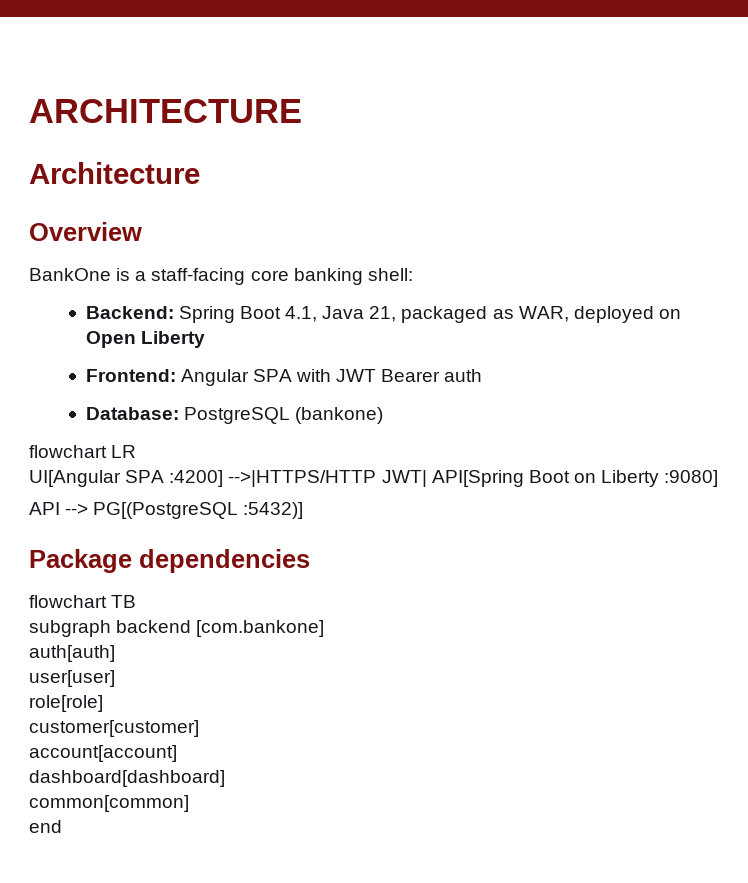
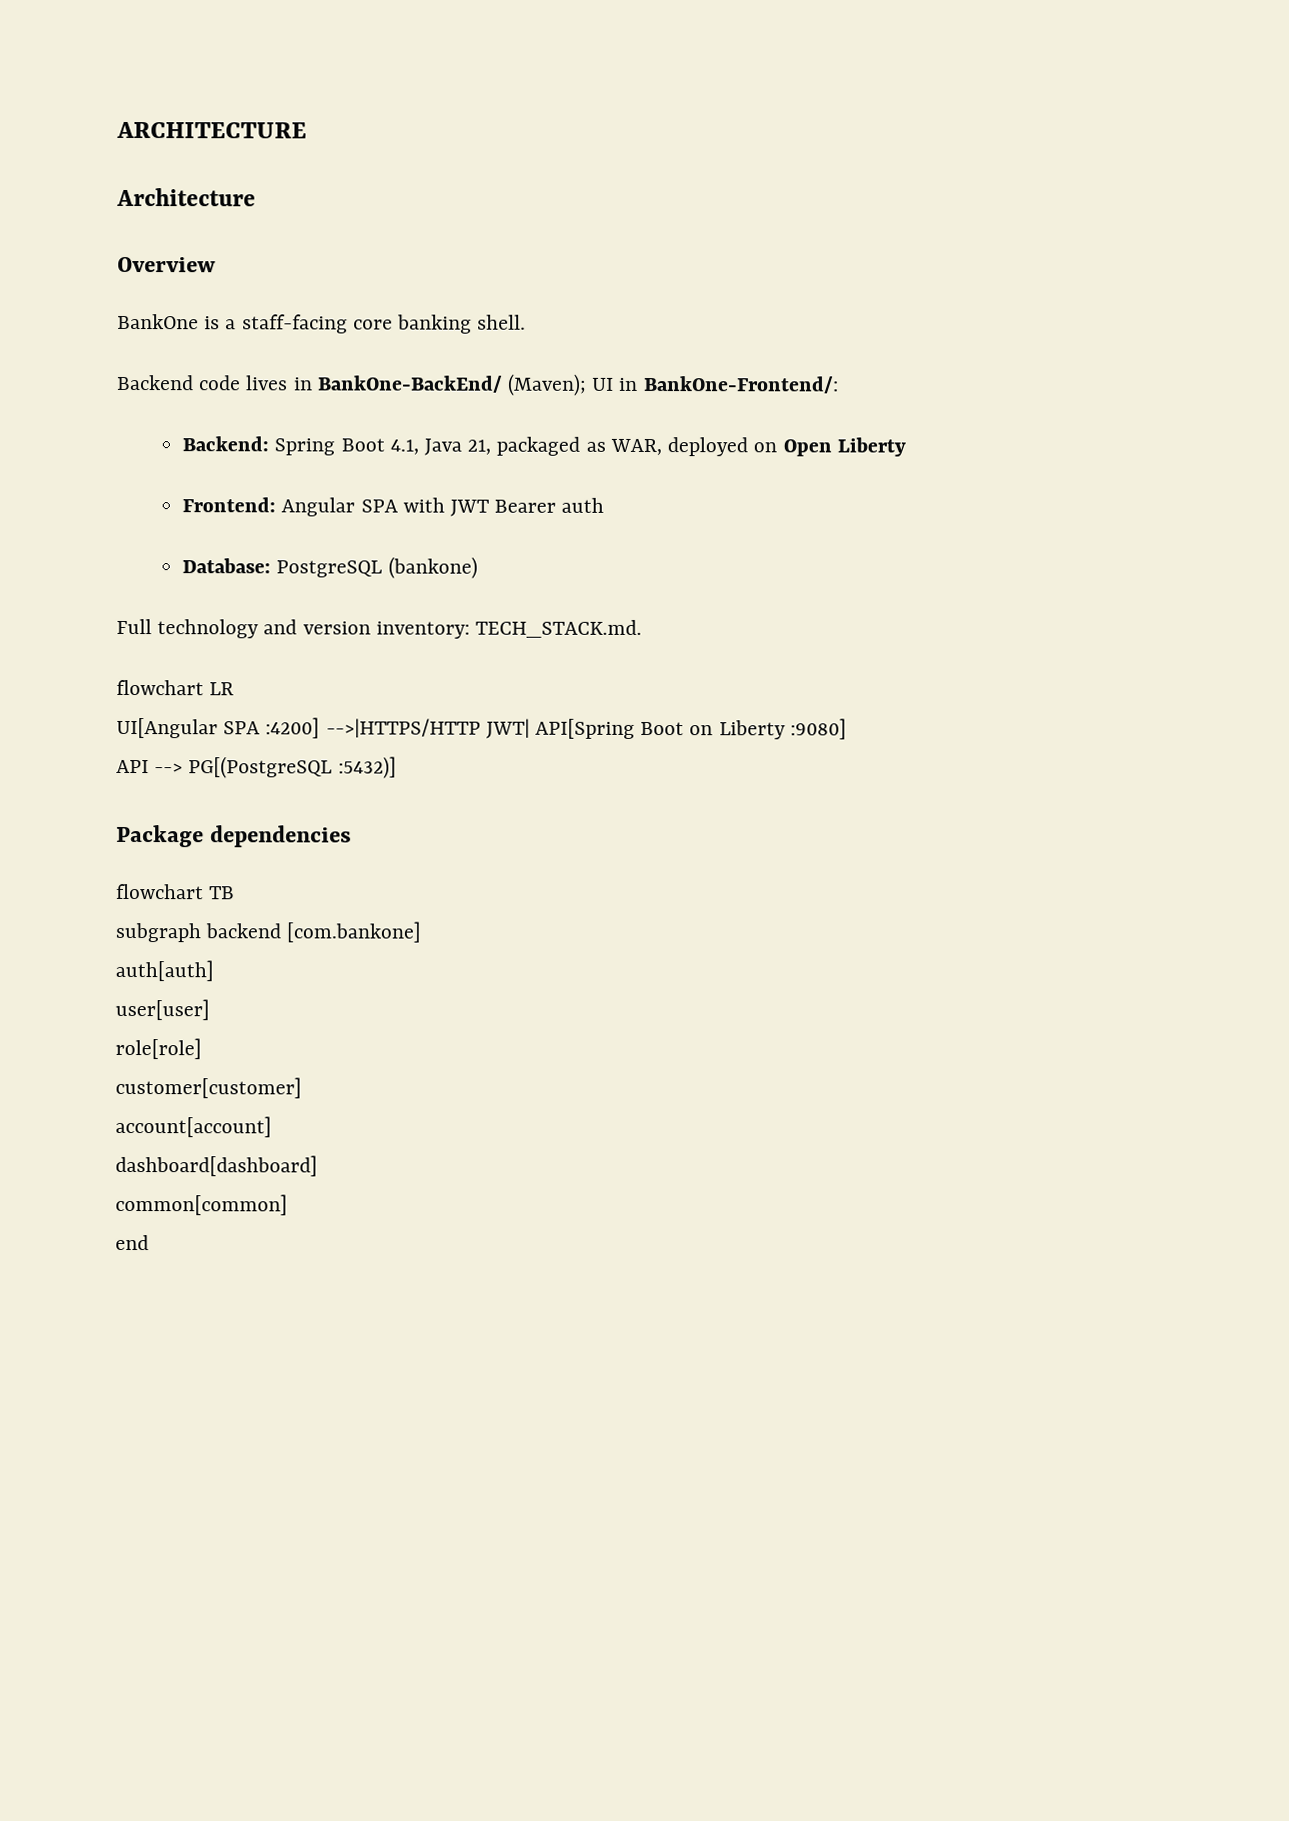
[367,268,413,281] shell: -> [477,314,527,330] [116,373,839,396] shell. // Backend code lives in BankOne-BackEnd/ (Maven); UI in BankOne-Frontend/:
(383, 415) none -> [116,618,643,639] // Full technology and version inventory: TECH_STACK.md.

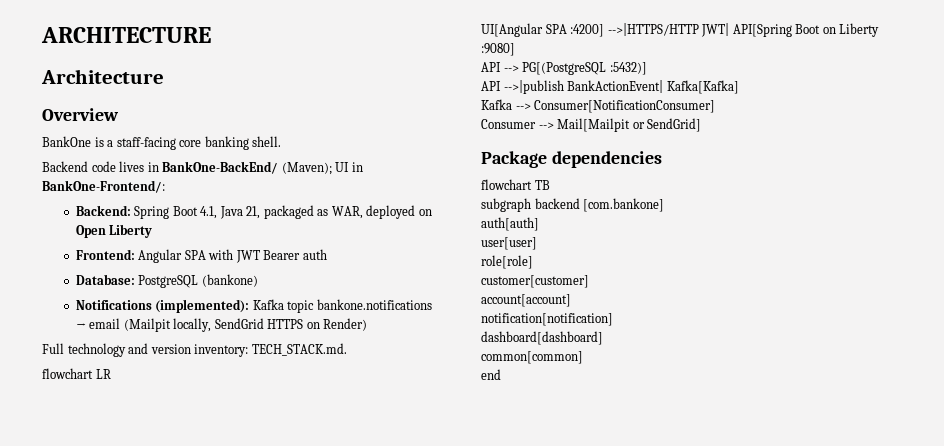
(478, 567) none -> [75,299,432,313] [75,318,368,332] // Notifications (implemented): Kafka topic bankone.notifications → email (Mailpit locally, SendGrid HTTPS on Render)
(397, 767) none -> [481,80,739,94] [481,99,716,113] [481,118,702,132] // API -->|publish BankActionEvent| Kafka[Kafka] // Kafka --> Consumer[NotificationConsumer] // Consumer --> Mail[Mailpit or SendGrid]
(272, 1126) none -> [481,313,613,326] // notification[notification]

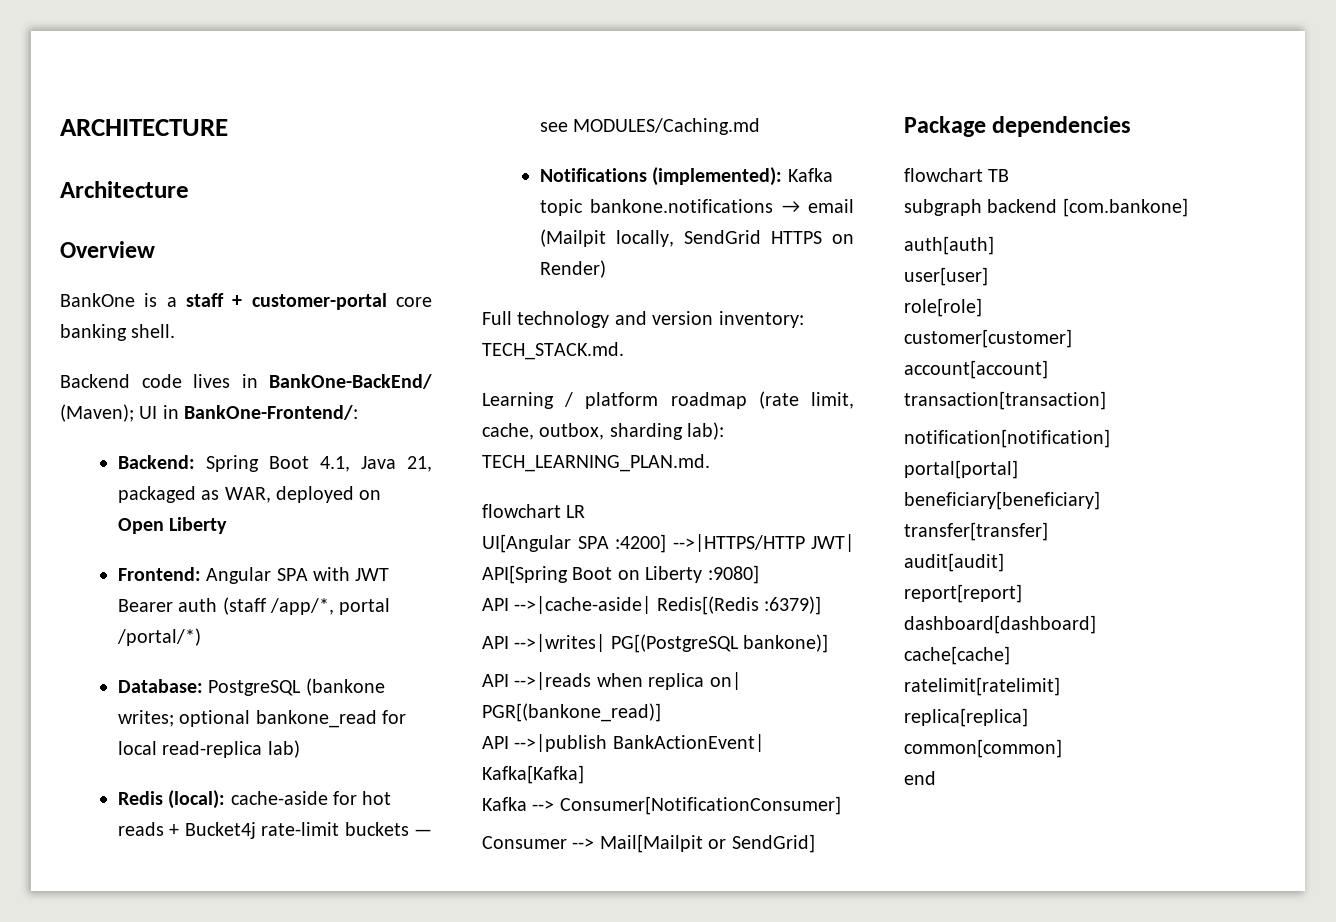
[116,137,176,150] staff-facing -> [186,293,387,310] staff + customer-portal
[75,274,258,288] // Database: PostgreSQL (bankone) -> [222,597,391,615] [116,628,201,646] [117,678,385,696] [117,710,406,728] [117,740,300,758] [117,790,392,809] [117,822,432,839] [539,118,761,135] (staff /app/*, portal /portal/*) // Database: PostgreSQL (bankone writes; optional bankone_read for local read-replica lab) // Redis (local): cache-aside for hot reads + Bucket4j rate-limit buckets — see MODULES/Caching.md
(347, 349) none -> [482,391,854,409] [482,422,725,440] [482,454,710,472] // Learning / platform roadmap (rate limit, cache, outbox, sharding lab): TECH_LEARNING_PLAN.md.
[503,62,647,75] --> PG[(PostgreSQL :5432)] -> [514,596,822,615] [482,634,829,653] [482,672,741,690] [482,703,661,722] -->|cache-aside| Redis[(Redis :6379)] // API -->|writes| PG[(PostgreSQL bankone)] // API -->|reads when replica on| PGR[(bankone_read)]
(571, 300) none -> [904,391,1106,410] // transaction[transaction]
[481,331,603,345] dashboard[dashboard] -> [904,460,1018,479] [904,491,1100,510] [904,522,1048,541] [904,553,1004,572] [904,584,1022,603] [904,615,1096,634] [904,646,1010,665] [904,677,1060,696] [904,708,1028,727] portal[portal] // beneficiary[beneficiary] // transfer[transfer] // audit[audit] // report[report] // dashboard[dashboard] // cache[cache] // ratelimit[ratelimit] // replica[replica]

